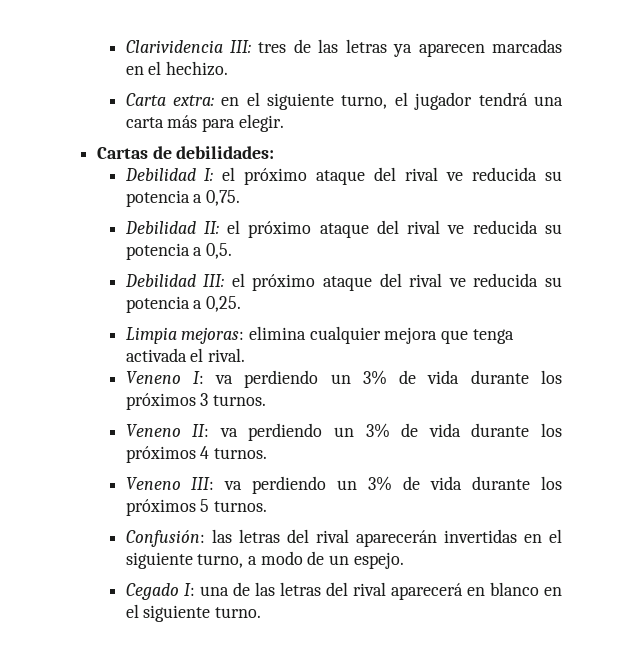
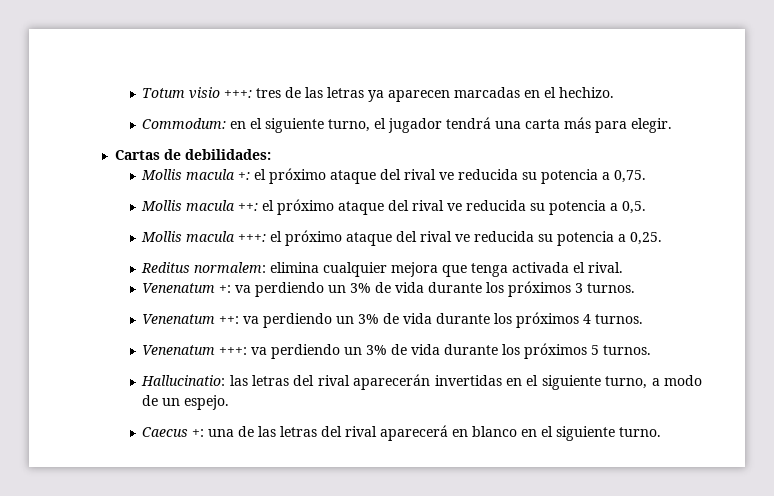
[125,40,251,53] Clarividencia III: -> [142,87,253,99] Totum visio +++:
[125,93,214,106] Carta extra: -> [142,118,227,129] Commodum:
[124,168,214,181] Debilidad I: -> [141,169,251,180] Mollis macula +:
[124,221,219,234] Debilidad II: -> [141,200,259,211] Mollis macula ++:
[124,274,225,287] Debilidad III: -> [141,231,267,242] Mollis macula +++:
[125,327,245,344] Limpia mejoras: -> [141,262,267,273] Reditus normalem:
[125,371,204,384] Veneno I: -> [142,283,232,293] Venenatum +:
[125,424,210,437] Veneno II: -> [142,314,240,324] Venenatum ++:
[125,477,215,490] Veneno III: -> [142,345,248,355] Venenatum +++:
[125,530,205,547] Confusión: -> [141,375,226,386] Hallucinatio:
[125,583,195,600] Cegado I: -> [142,427,205,437] Caecus +:

